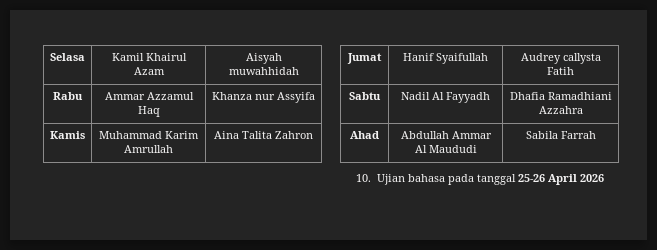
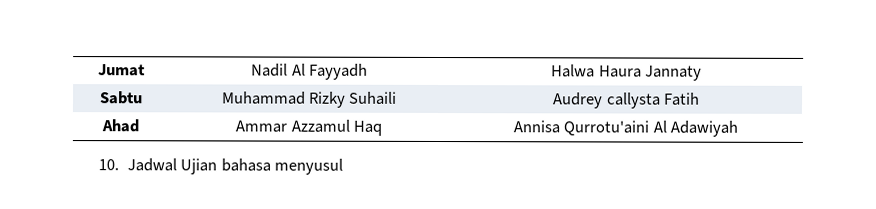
[50,53,85,61] [111,53,187,61] [133,67,165,75] [245,53,282,64] [228,67,299,75] [53,92,83,100] [104,92,194,100] [137,106,160,117] [212,92,315,103] [50,131,85,139] [99,131,199,139] [124,145,173,153] [214,131,313,139] [347,53,382,64] [403,53,488,64] [520,53,601,64] [547,67,574,75] [349,92,381,100] [401,92,490,103] [509,92,612,100] [538,106,583,114] [350,131,379,139] [400,131,492,139] [414,145,477,153] [525,131,596,139] Selasa | Kamil Khairul Azam | Aisyah muwahhidah // Rabu | Ammar Azzamul Haq | Khanza nur Assyifa // Kamis | Muhammad Karim Amrullah | Aina Talita Zahron // Jumat | Hanif Syaifullah | Audrey callysta Fatih // Sabtu | Nadil Al Fayyadh | Dhafia Ramadhiani Azzahra // Ahad | Abdullah Ammar Al Maududi | Sabila Farrah -> [98,64,146,77] [251,63,368,80] [551,64,702,81] [99,91,143,105] [220,91,398,108] [552,92,700,109] [101,119,139,133] [235,119,382,136] [512,120,739,137] Jumat | Nadil Al Fayyadh | Halwa Haura Jannaty // Sabtu | Muhammad Rizky Suhaili | Audrey callysta Fatih // Ahad | Ammar Azzamul Haq | Annisa Qurrotu'aini Al Adawiyah
(372, 178) none -> [126,158,177,172] Jadwal
[447,174,604,185] pada tanggal 25-26 April 2026 -> [274,158,344,175] menyusul

